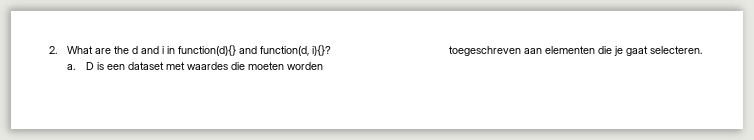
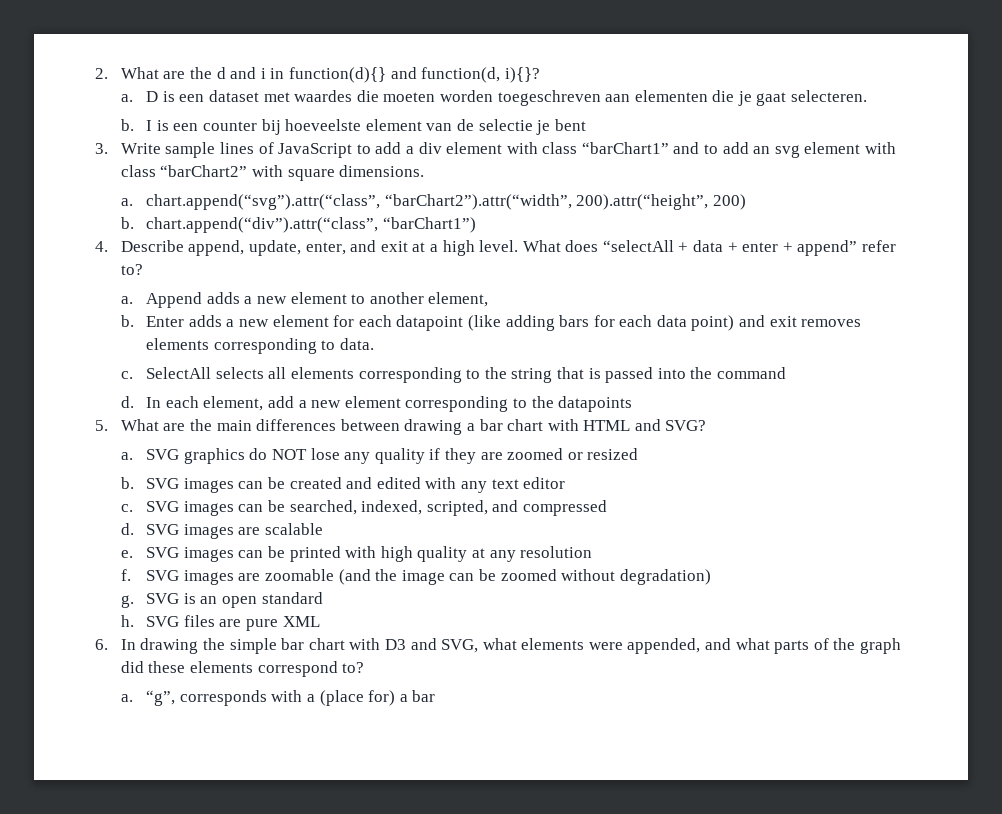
(703, 50) none -> [120,119,586,135] [95,142,897,158] [120,165,425,181] [120,194,746,210] [120,217,476,233] [95,240,897,256] [120,264,143,275] [120,292,489,308] [120,315,862,331] [146,338,374,354] [120,367,786,383] [120,396,633,412] [95,419,707,435] [120,448,639,464] [120,477,566,493] [120,500,607,516] [120,523,323,539] [120,546,593,562] [120,569,711,585] [120,592,323,608] [120,615,320,631] [95,638,902,654] [120,661,365,677] [120,690,436,706] // b. I is een counter bij hoeveelste element van de selectie je bent // 3. Write sample lines of JavaScript to add a div element with class “barChart1” and to add an svg element with class “barChart2” with square dimensions. // a. chart.append(“svg”).attr(“class”, “barChart2”).attr(“width”, 200).attr(“height”, 200) // b. chart.append(“div”).attr(“class”, “barChart1”) // 4. Describe append, update, enter, and exit at a high level. What does “selectAll + data + enter + append” refer to? // a. Append adds a new element to another element, // b. Enter adds a new element for each datapoint (like adding bars for each data point) and exit removes elements corresponding to data. // c. SelectAll selects all elements corresponding to the string that is passed into the command // d. In each element, add a new element corresponding to the datapoints // 5. What are the main differences between drawing a bar chart with HTML and SVG? // a. SVG graphics do NOT lose any quality if they are zoomed or resized // b. SVG images can be created and edited with any text editor // c. SVG images can be searched, indexed, scripted, and compressed // d. SVG images are scalable // e. SVG images can be printed with high quality at any resolution // f. SVG images are zoomable (and the image can be zoomed without degradation) // g. SVG is an open standard // h. SVG files are pure XML // 6. In drawing the simple bar chart with D3 and SVG, what elements were appended, and what parts of the graph did these elements correspond to? // a. “g”, corresponds with a (place for) a bar

